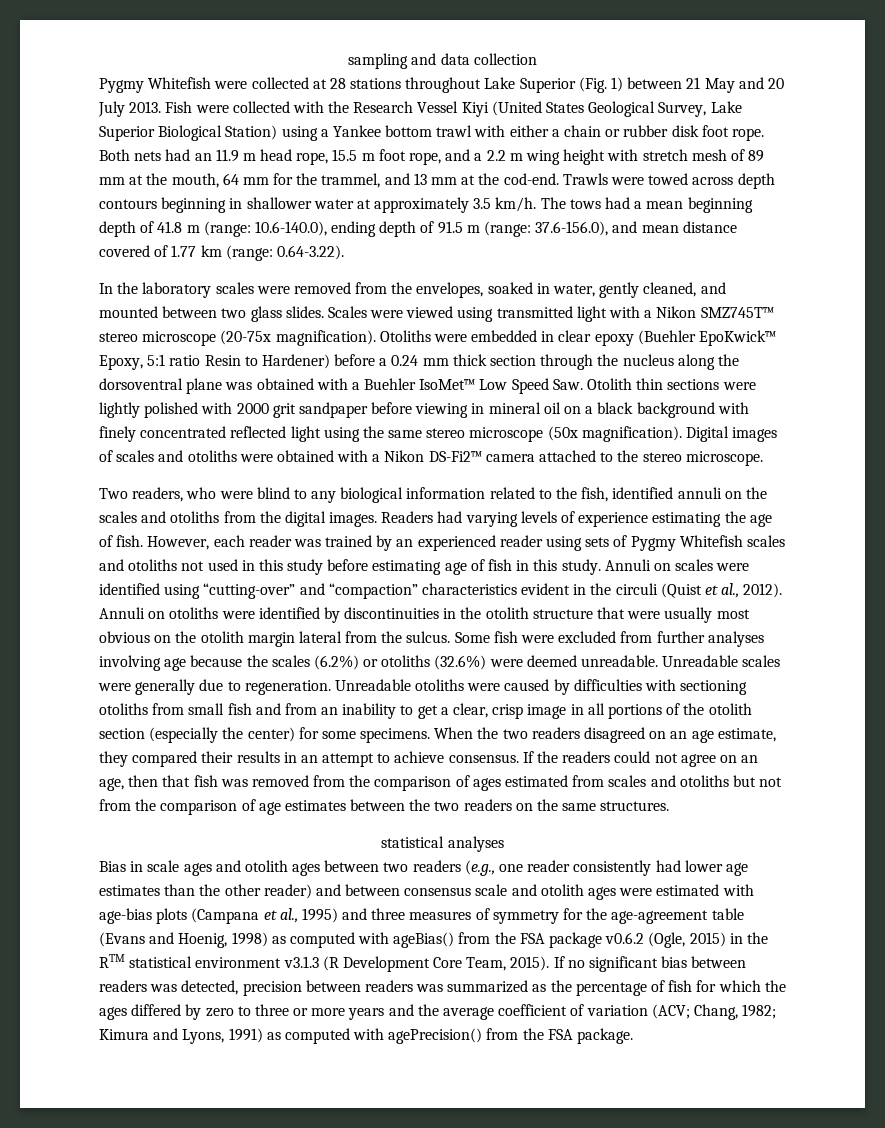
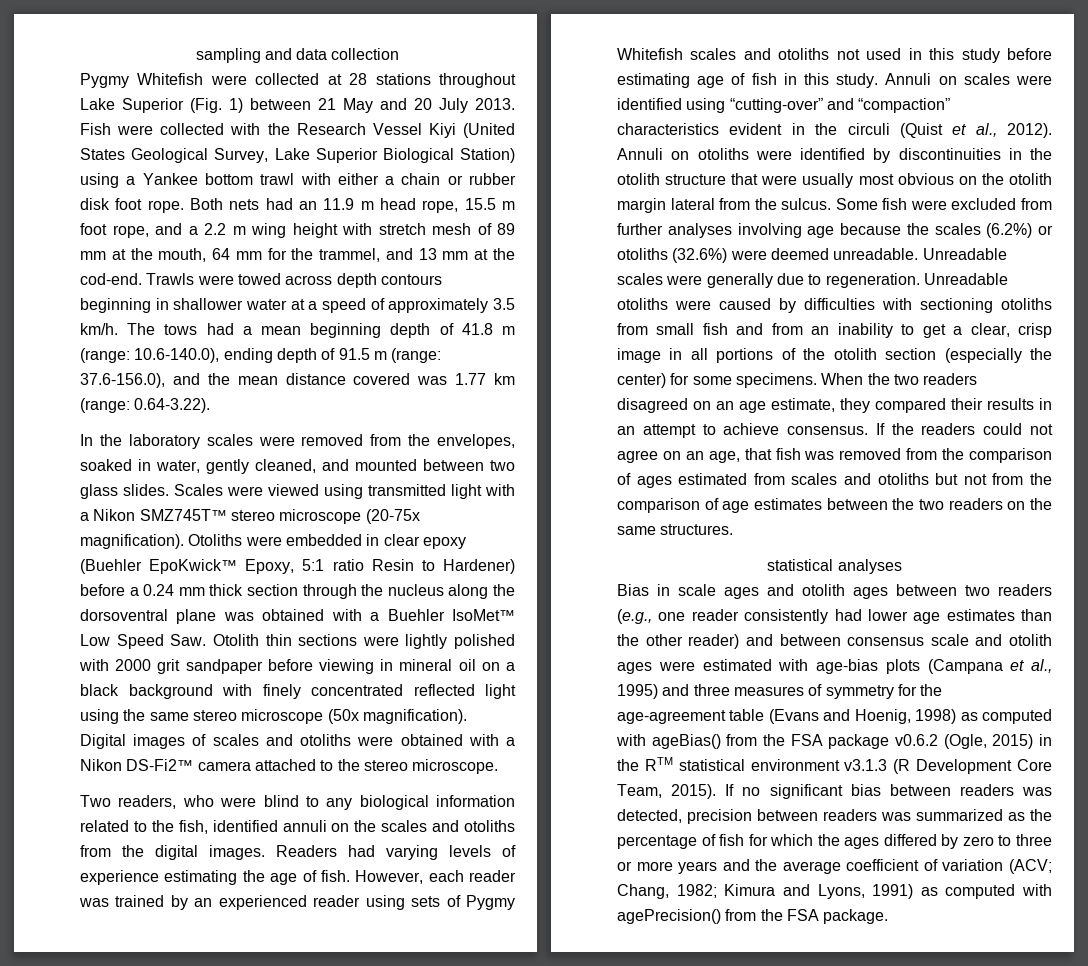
(371, 204) none -> [308,298,385,313] a speed of
(638, 227) none -> [207,373,230,385] the
[154,245,169,257] of -> [417,376,448,385] was
[128,775,159,787] then -> (740, 457) none

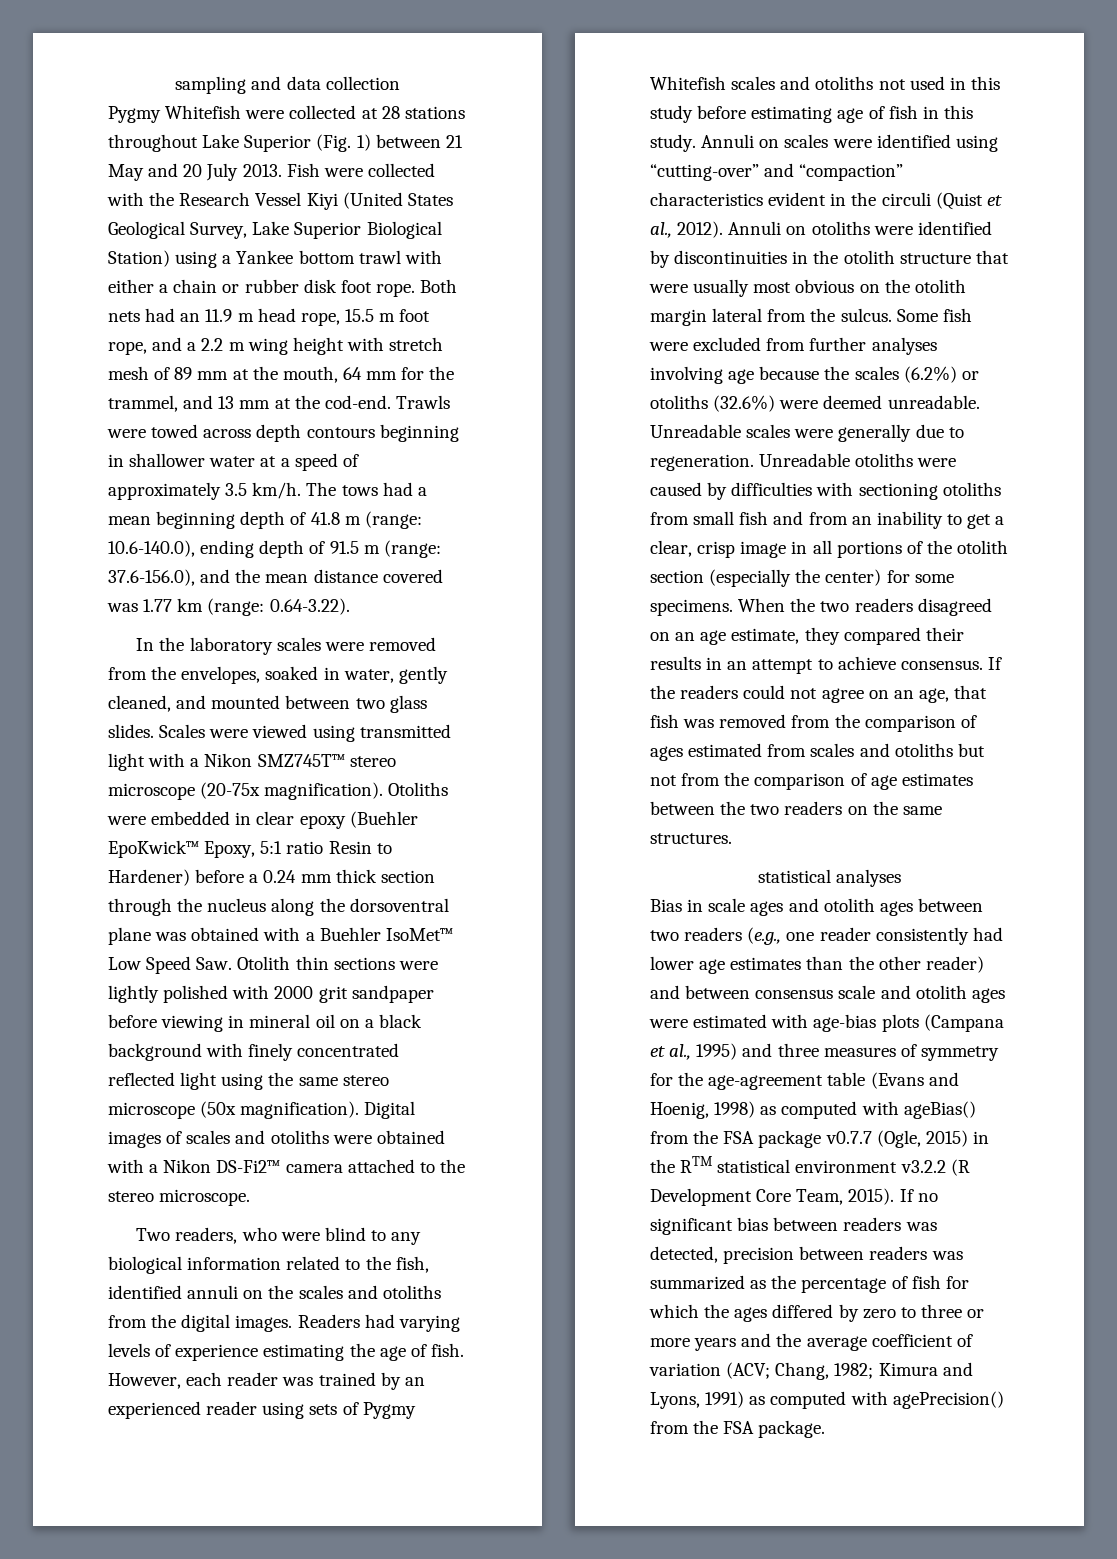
[895,734,938,746] v0.6.2 -> [825,1131,872,1144] v0.7.7
[844,759,888,771] v3.1.3 -> [900,1160,946,1173] v3.2.2

